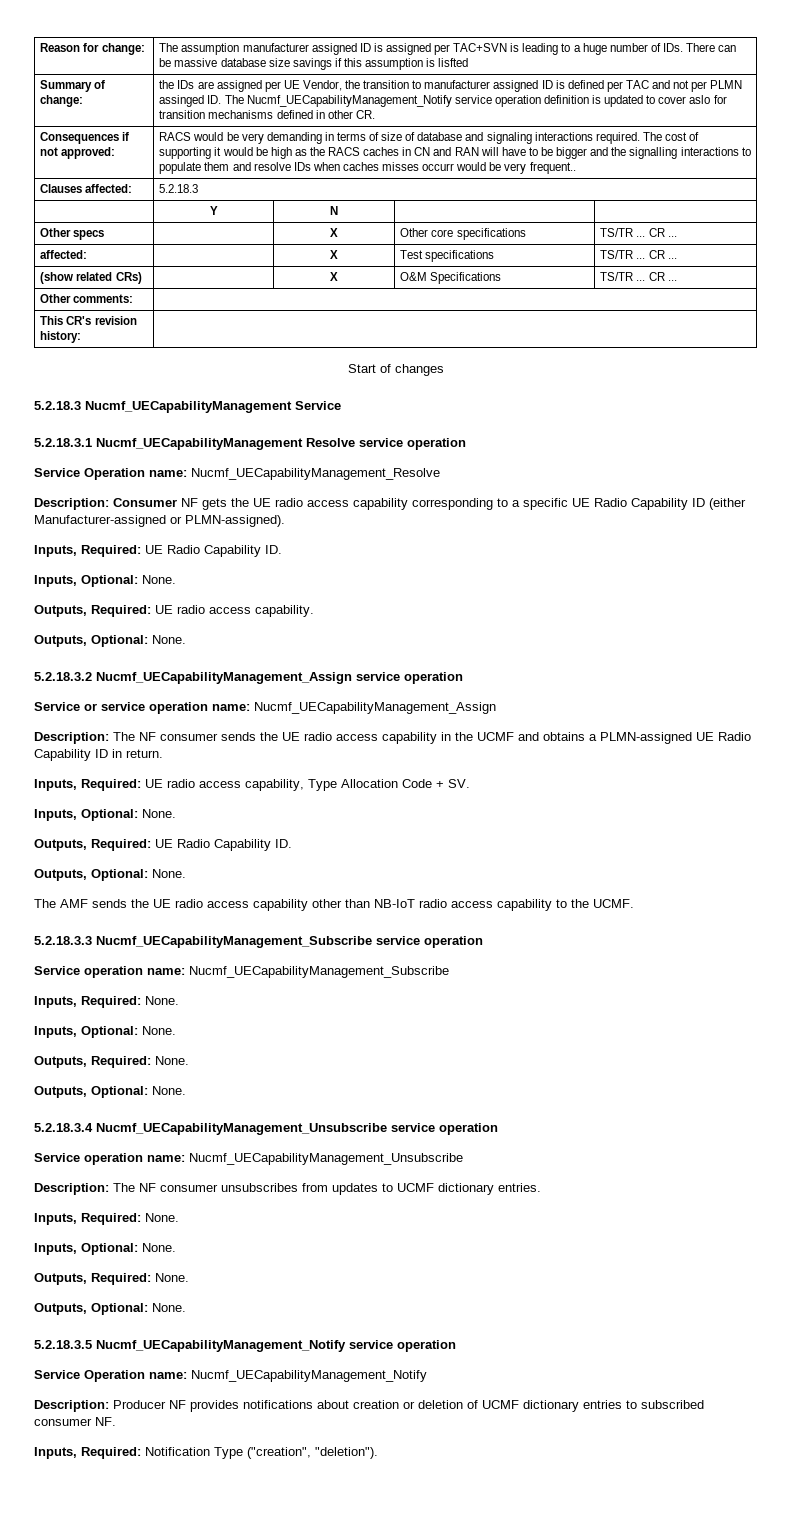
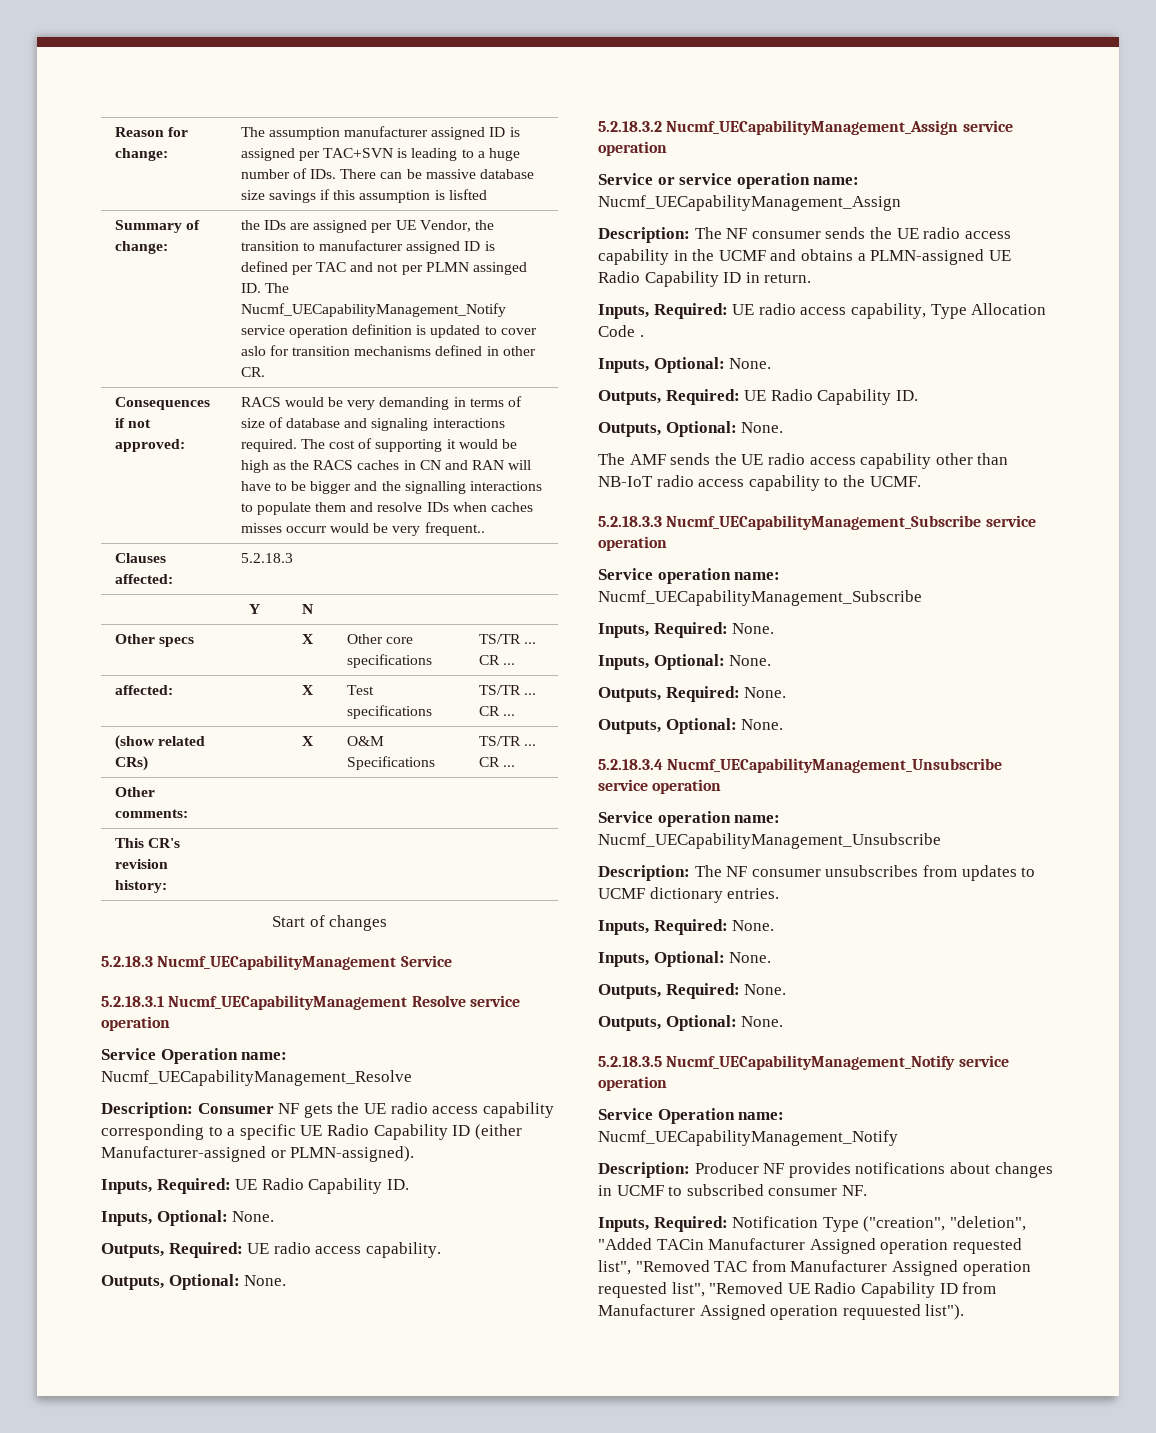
[436,779,470,788] + SV. -> [639,335,644,337] .
[353,1400,622,1412] creation or deletion of UCMF dictionary entries -> [994,1162,1053,1178] [598,1185,664,1196] changes in UCMF
[315,1447,378,1459] "deletion"). -> [949,1216,1026,1231] [598,1238,1022,1254] [598,1260,1031,1276] [598,1282,997,1298] [598,1304,965,1320] "deletion", "Added TACin Manufacturer Assigned operation requested list", "Removed TAC from Manufacturer Assigned operation requested list", "Removed UE Radio Capability ID from Manufacturer Assigned operation requuested list").

